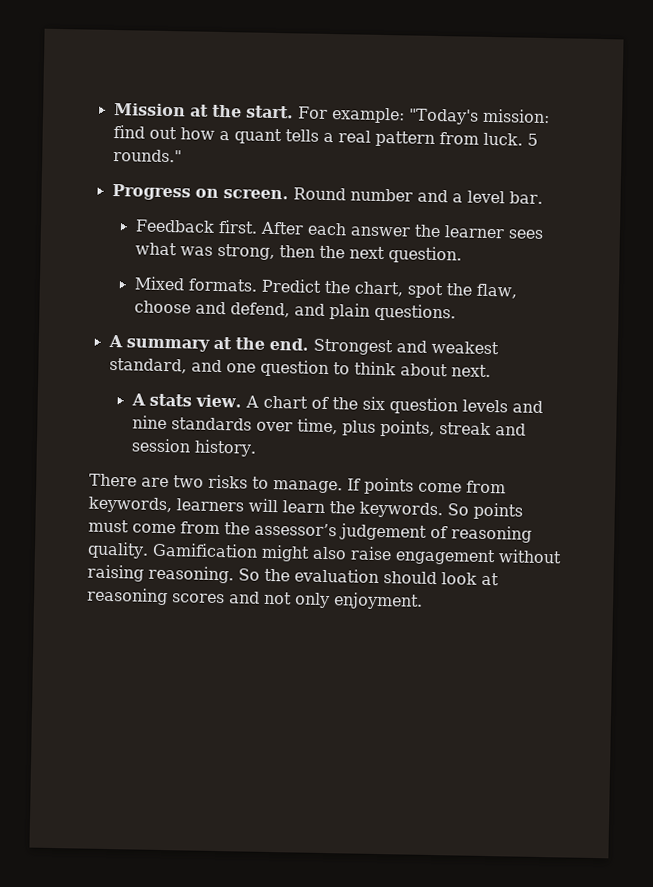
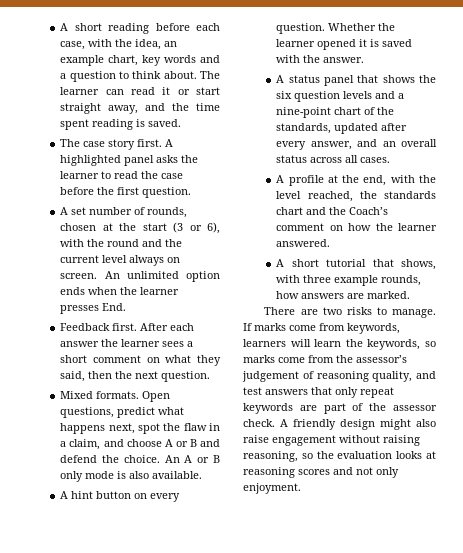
[113,102,550,125] [112,124,538,147] [112,148,182,163] [111,183,543,204] Mission at the start. For example: "Today's mission: find out how a quant tells a real pattern from luck. 5 rounds." // Progress on screen. Round number and a level bar. -> [60,23,220,34] [60,39,178,50] [60,55,220,66] [60,71,220,82] [60,87,220,95] [60,103,220,114] [60,119,182,130] [60,139,174,150] [60,155,199,166] [60,171,184,179] [60,187,192,198] [60,207,188,218] [60,222,220,234] [60,239,183,247] [60,255,181,266] [60,271,220,282] [60,287,180,295] [60,303,127,314] A short reading before each case, with the idea, an example chart, key words and a question to think about. The learner can read it or start straight away, and the time spent reading is saved. // The case story first. A highlighted panel asks the learner to read the case before the first question. // A set number of rounds, chosen at the start (3 or 6), with the round and the current level always on screen. An unlimited option ends when the learner presses End.
[134,242,275,261] what was strong, -> [187,341,194,347] [60,355,221,366] [60,371,86,382] a short comment on what they said,
[260,278,517,299] [133,300,456,322] [107,334,499,356] [108,357,491,378] [130,393,329,410] Predict the chart, spot the flaw, choose and defend, and plain questions. // A summary at the end. Strongest and weakest standard, and one question to think about next. // A stats view. A chart of -> [142,391,171,402] [60,407,185,418] [60,423,220,434] [60,439,220,450] [60,455,220,463] [60,471,203,482] [60,491,181,502] [276,23,396,34] [276,39,413,50] [276,55,365,63] [276,75,415,86] Open questions, predict what happens next, spot the flaw in a claim, and choose A or B and defend the choice. An A or B only mode is also available. // A hint button on every question. Whether the learner opened it is saved with the answer. // A status panel that shows
[131,415,526,437] [130,438,257,457] nine standards over time, plus points, streak and session history. -> [398,93,405,99] [276,107,395,118] [276,123,408,134] [276,139,437,150] [276,155,391,163] [276,175,436,186] [276,191,436,202] [276,207,389,215] [276,223,437,231] [276,239,331,247] [276,259,436,270] [276,275,422,286] [276,291,411,299] a nine-point chart of the standards, updated after every answer, and an overall status across all cases. // A profile at the end, with the level reached, the standards chart and the Coach’s comment on how the learner answered. // A short tutorial that shows, with three example rounds, how answers are marked.
[364,477,414,495] points -> [254,323,286,331] marks
[359,501,523,520] [88,519,129,533] keywords. So points must -> [367,339,436,350] [243,355,275,363] keywords, so marks
[87,541,258,559] quality. Gamification -> [372,371,436,382] [243,387,394,398] [243,403,437,414] [243,419,375,430] quality, and test answers that only repeat keywords are part of the assessor check. A friendly design
[148,565,477,585] reasoning. So the evaluation should look -> [243,451,423,462] reasoning, so the evaluation looks

